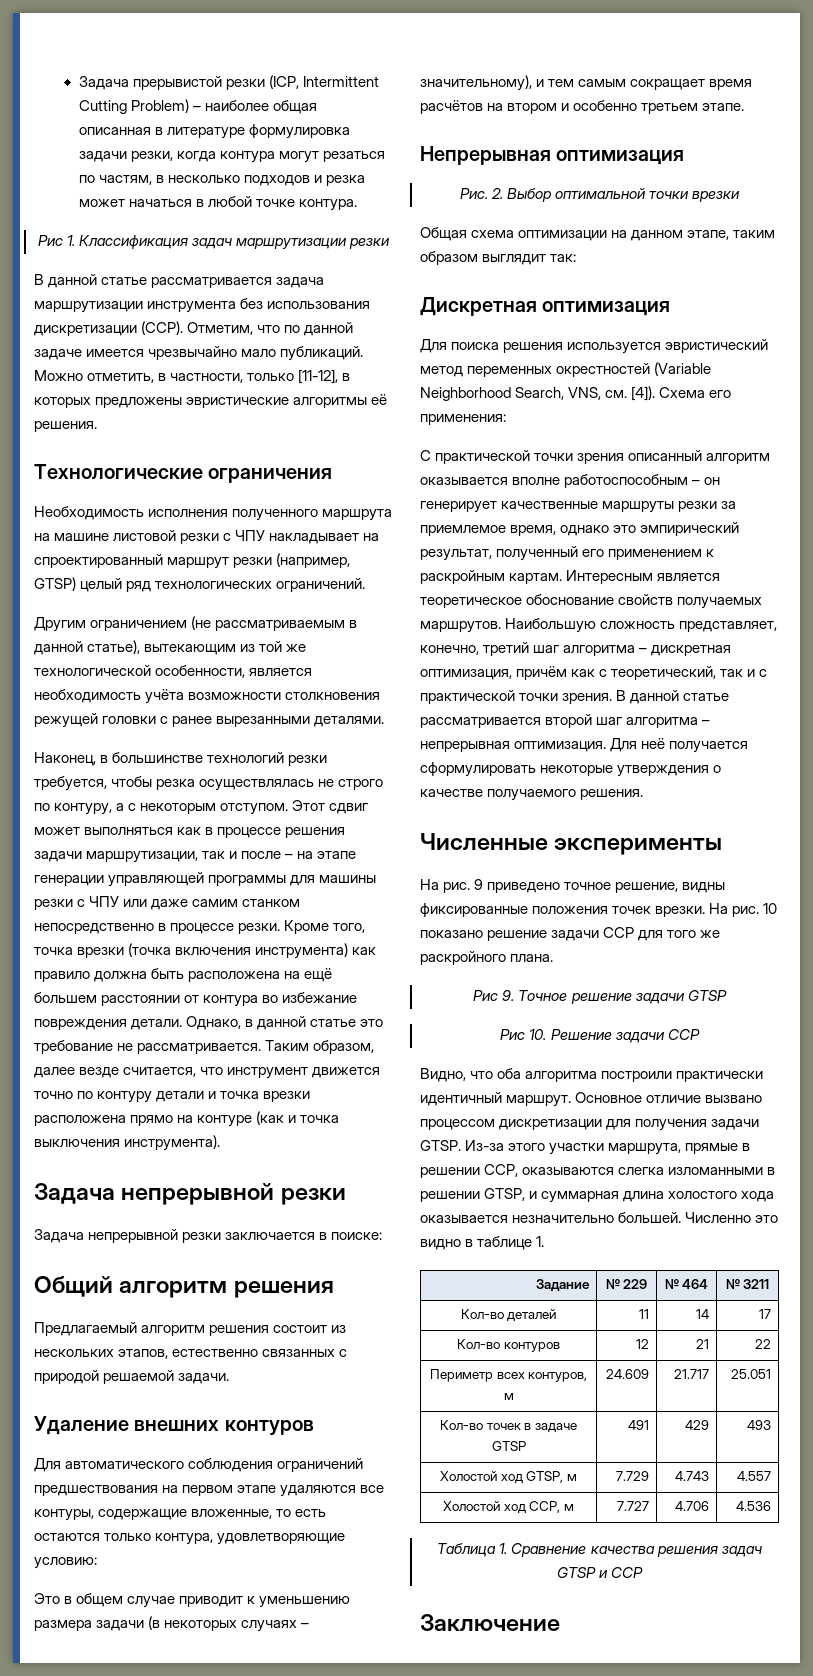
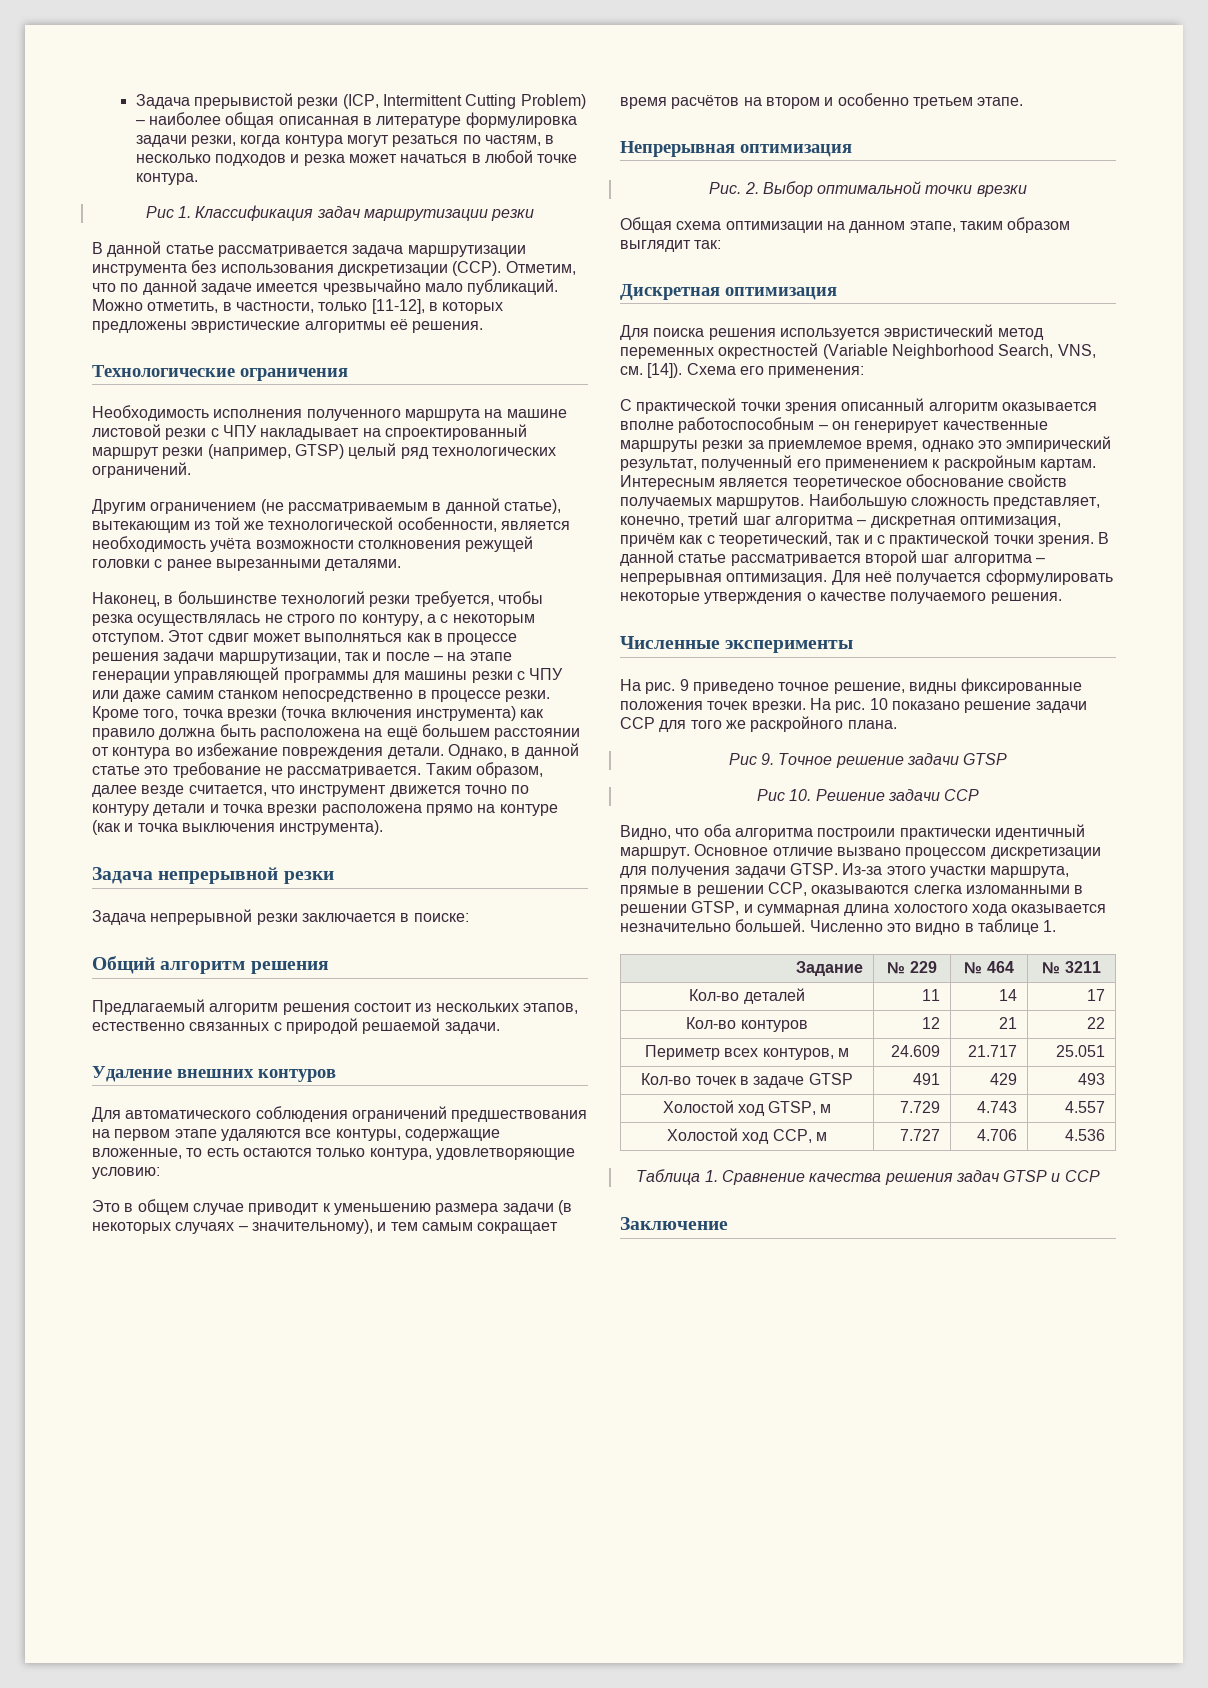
[631,386,656,401] [4]). -> [647,363,683,378] [14]).

